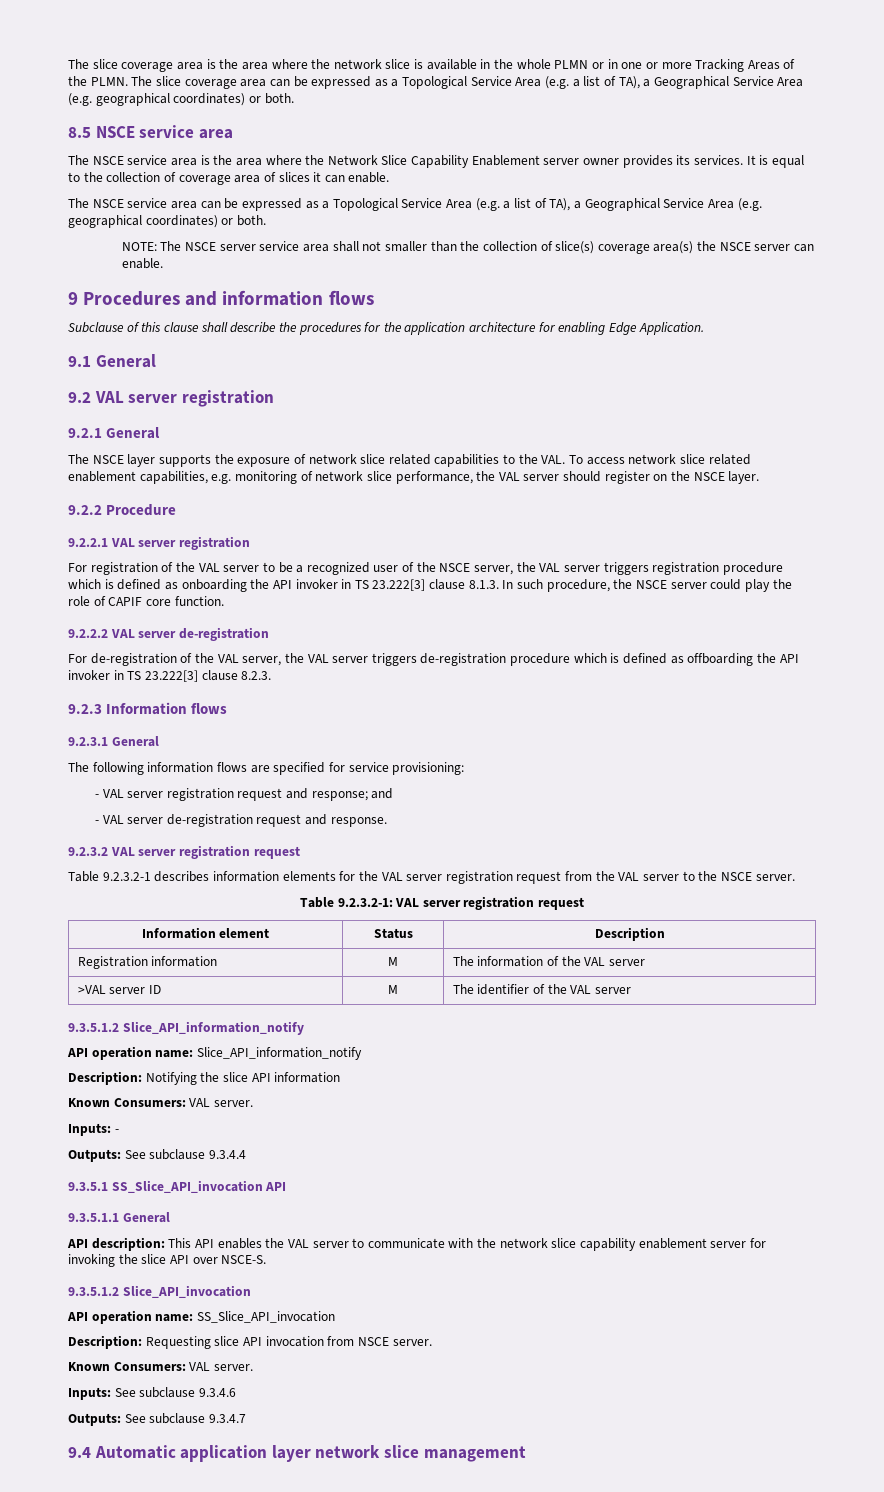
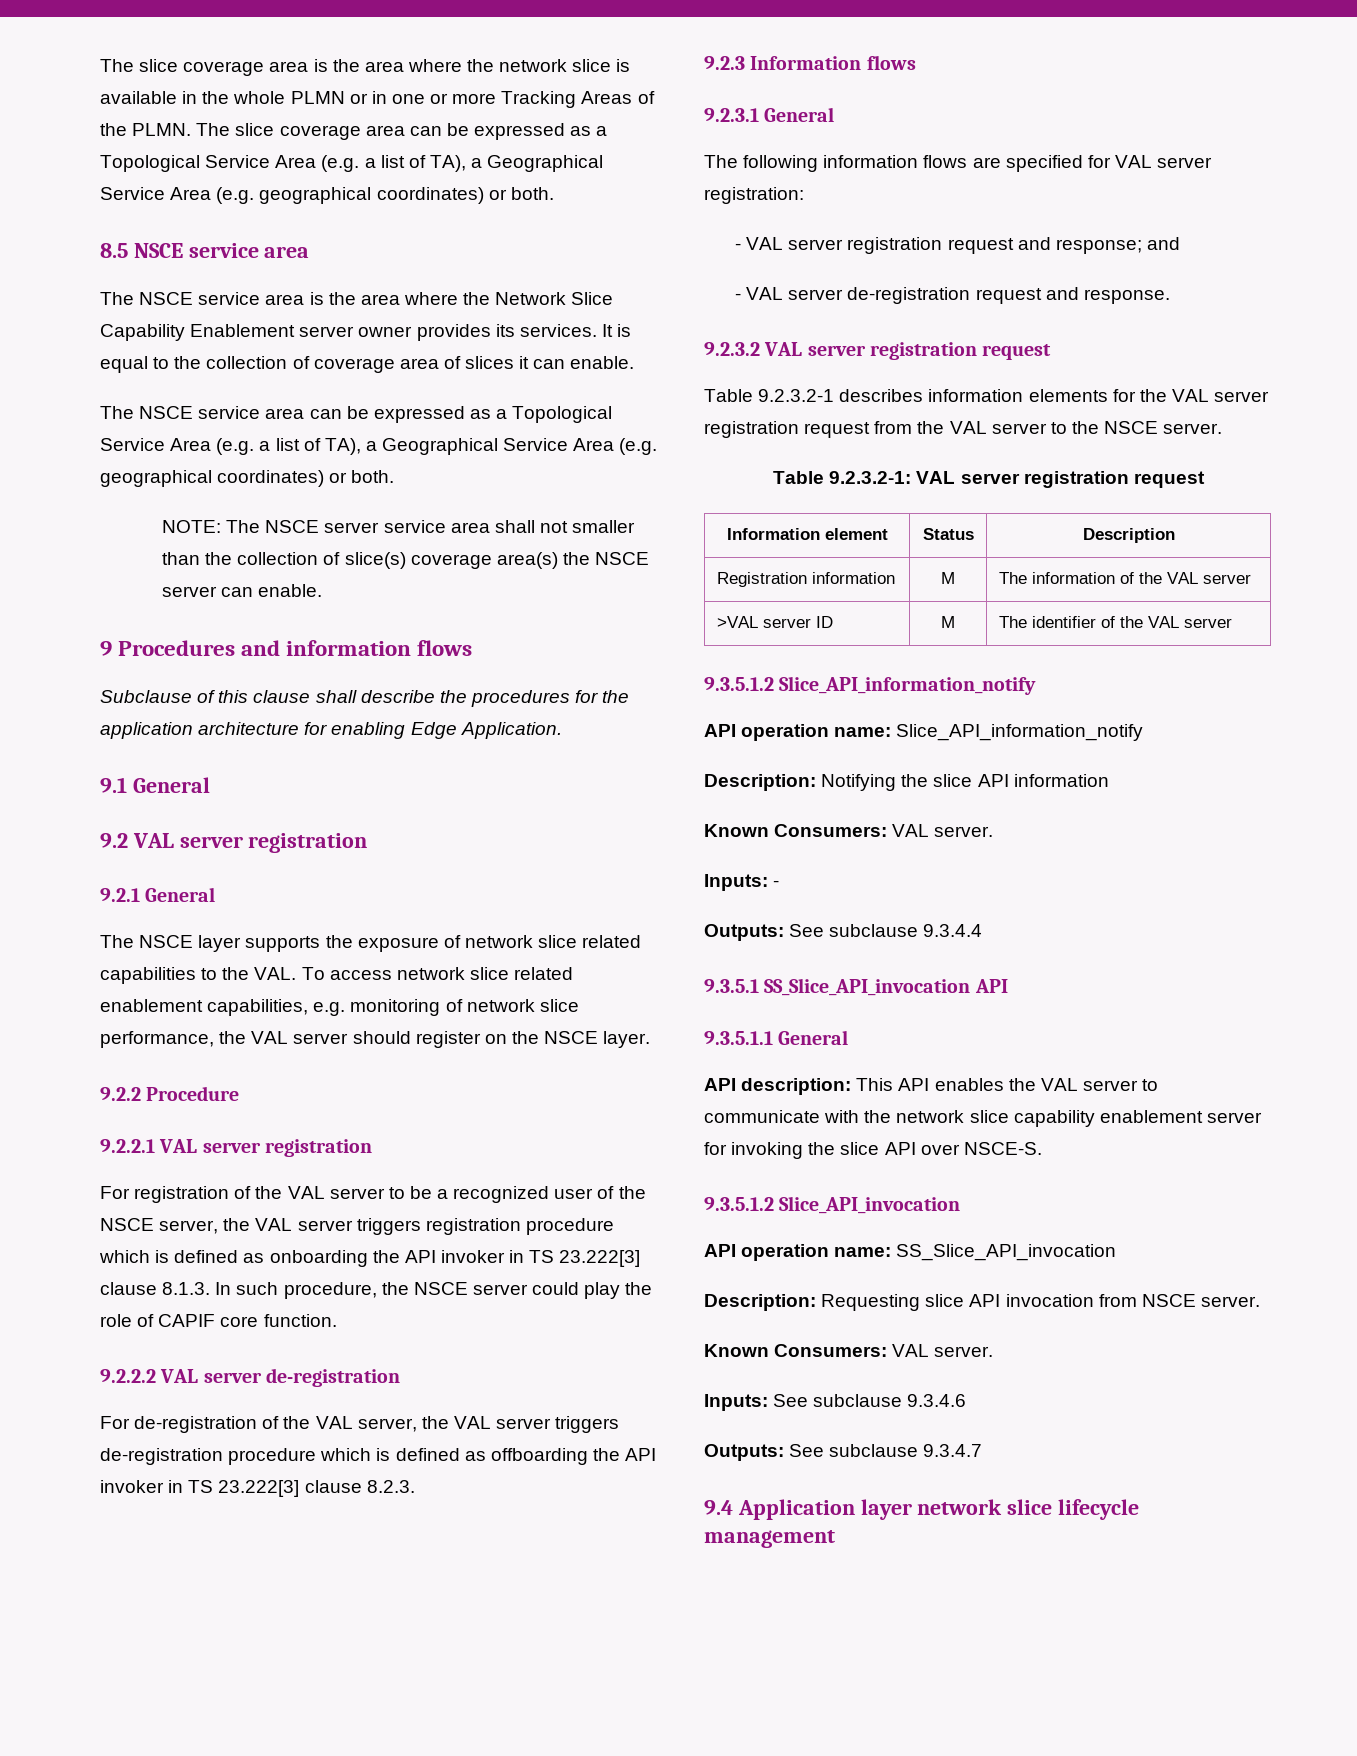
[348,762,465,775] service provisioning: -> [1114,155,1213,168] [704,187,804,204] VAL server registration:
[94,1445,268,1462] Automatic application -> [737,1499,855,1520] Application
(419, 1451) none -> [1058,1499,1140,1520] lifecycle

